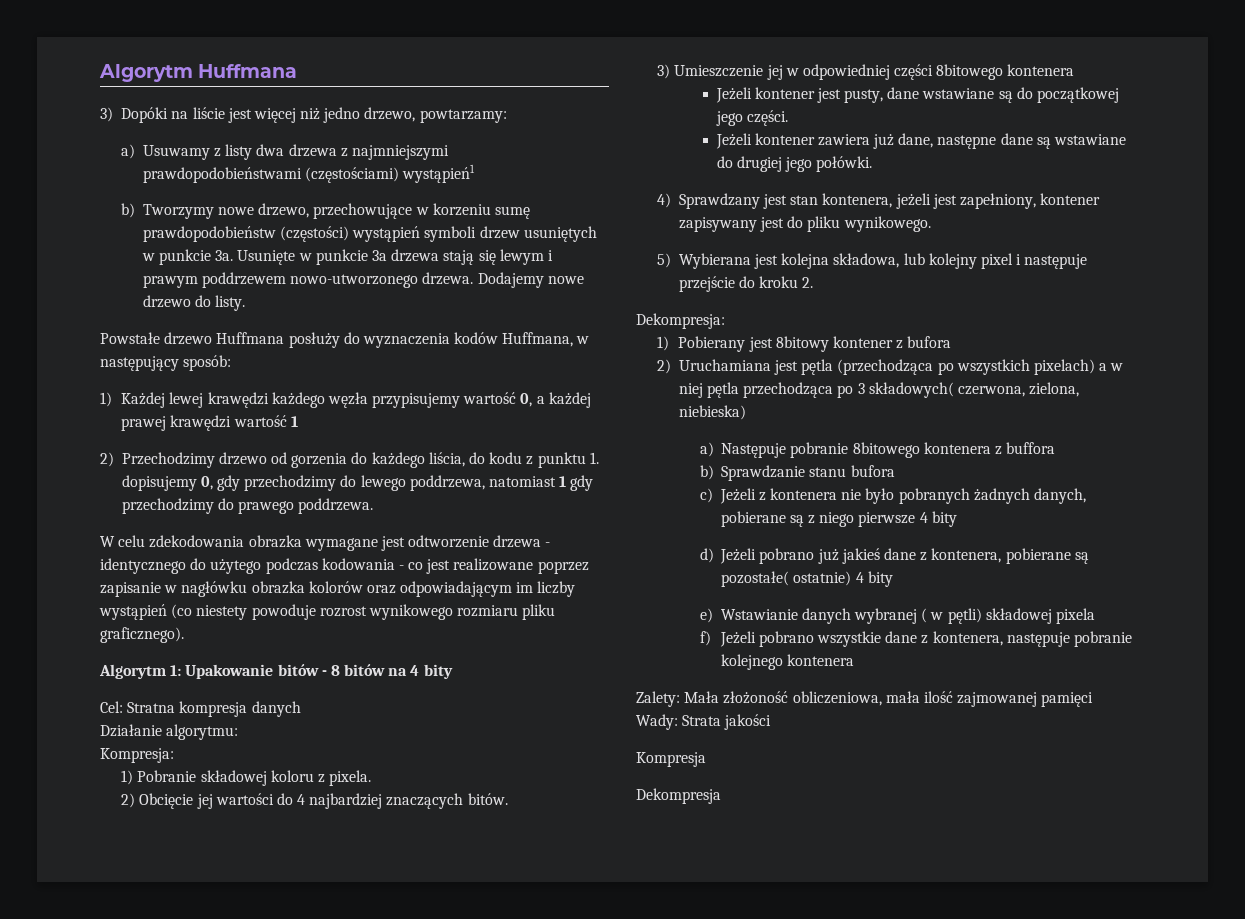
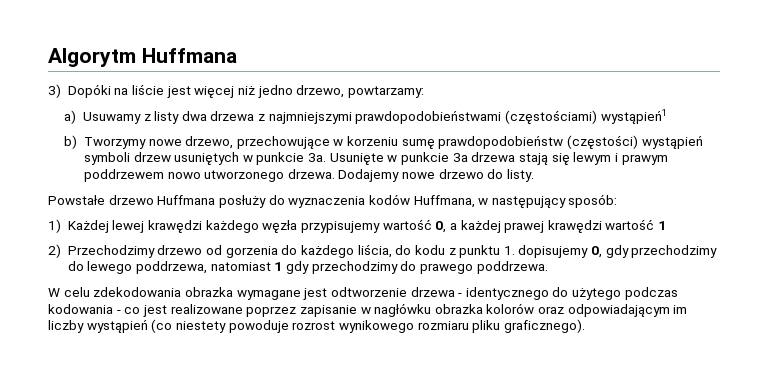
[290,274,419,288] nowo-utworzonego -> [167,170,285,182] nowo utworzonego
[99,664,453,679] [100,701,301,717] [100,724,239,740] [100,748,174,763] [121,770,372,786] [121,793,508,809] [657,64,1075,80] [715,87,1120,103] [715,110,788,126] [715,133,1127,149] [716,156,873,172] [657,193,1101,209] [678,216,931,232] [657,253,1088,269] [678,276,814,292] [636,313,725,329] [657,336,952,352] [657,359,1124,375] [678,382,1080,398] [678,405,746,420] [699,442,1056,458] [699,465,895,481] [699,488,1086,504] [720,511,957,527] [699,548,1089,564] [721,571,893,587] [699,608,1095,624] [699,631,1132,647] [720,654,854,670] [636,691,1094,707] [636,714,772,730] [636,752,706,767] [636,788,721,804] // Algorytm 1: Upakowanie bitów - 8 bitów na 4 bity // Cel: Stratna kompresja danych // Działanie algorytmu: // Kompresja: // 1) Pobranie składowej koloru z pixela. // 2) Obcięcie jej wartości do 4 najbardziej znaczących bitów. // 3) Umieszczenie jej w odpowiedniej części 8bitowego kontenera // Jeżeli kontener jest pusty, dane wstawiane są do początkowej jego części. // Jeżeli kontener zawiera już dane, następne dane są wstawiane do drugiej jego połówki. // 4) Sprawdzany jest stan kontenera, jeżeli jest zapełniony, kontener zapisywany jest do pliku wynikowego. // 5) Wybierana jest kolejna składowa, lub kolejny pixel i następuje przejście do kroku 2. // Dekompresja: // 1) Pobierany jest 8bitowy kontener z bufora // 2) Uruchamiana jest pętla (przechodząca po wszystkich pixelach) a w niej pętla przechodząca po 3 składowych( czerwona, zielona, niebieska) // a) Następuje pobranie 8bitowego kontenera z buffora // b) Sprawdzanie stanu bufora // c) Jeżeli z kontenera nie było pobranych żadnych danych, pobierane są z niego pierwsze 4 bity // d) Jeżeli pobrano już jakieś dane z kontenera, pobierane są pozostałe( ostatnie) 4 bity // e) Wstawianie danych wybranej ( w pętli) składowej pixela // f) Jeżeli pobrano wszystkie dane z kontenera, następuje pobranie kolejnego kontenera // Zalety: Mała złożoność obliczeniowa, mała ilość zajmowanej pamięci // Wady: Strata jakości // Kompresja // Dekompresja -> (585, 326) none

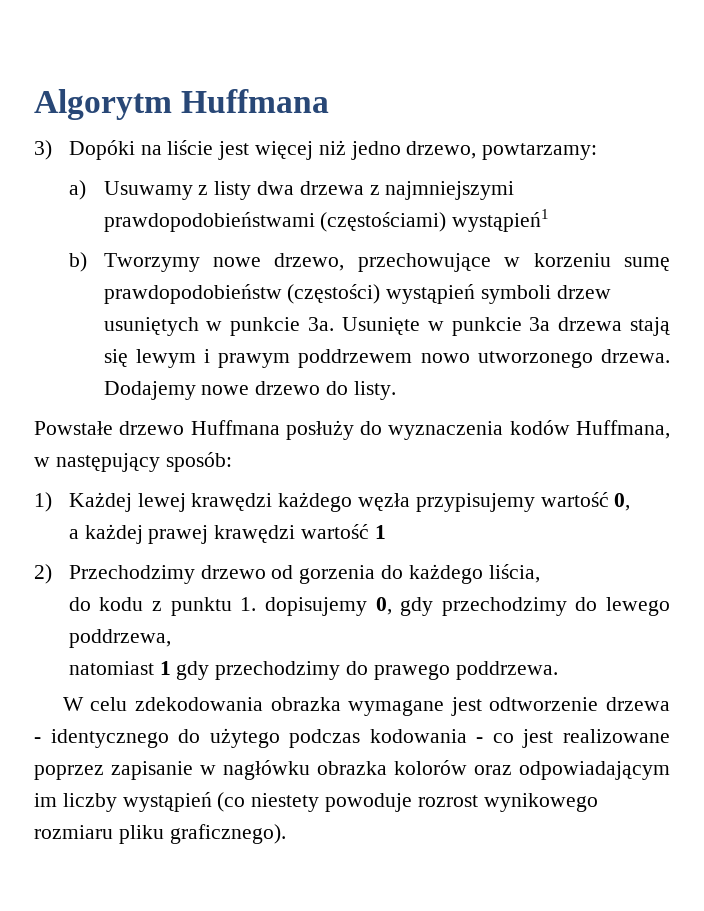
(447, 227) none -> (631, 502) //
(392, 251) none -> (540, 573) //
(208, 267) none -> (171, 638) //

